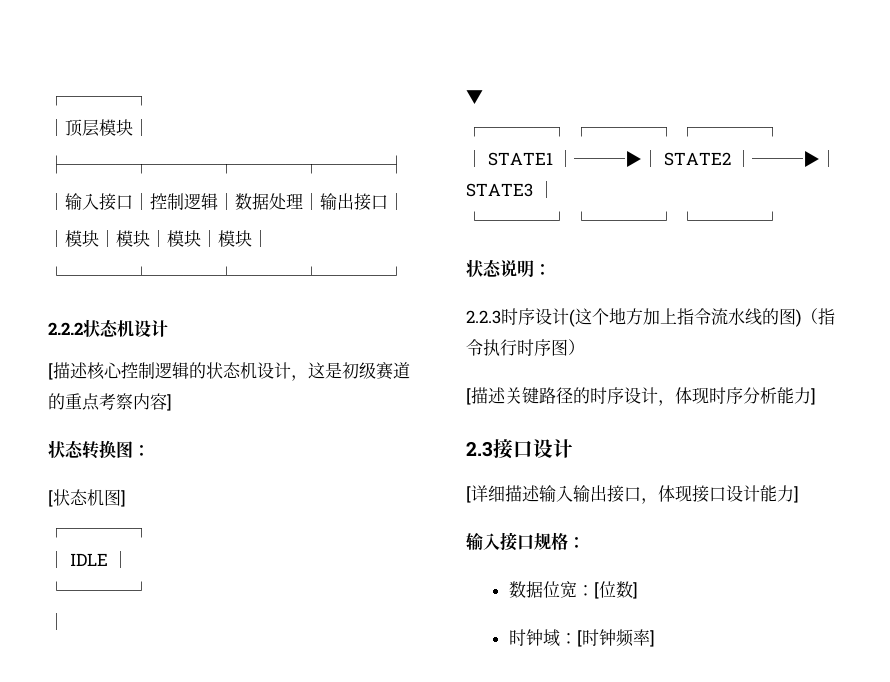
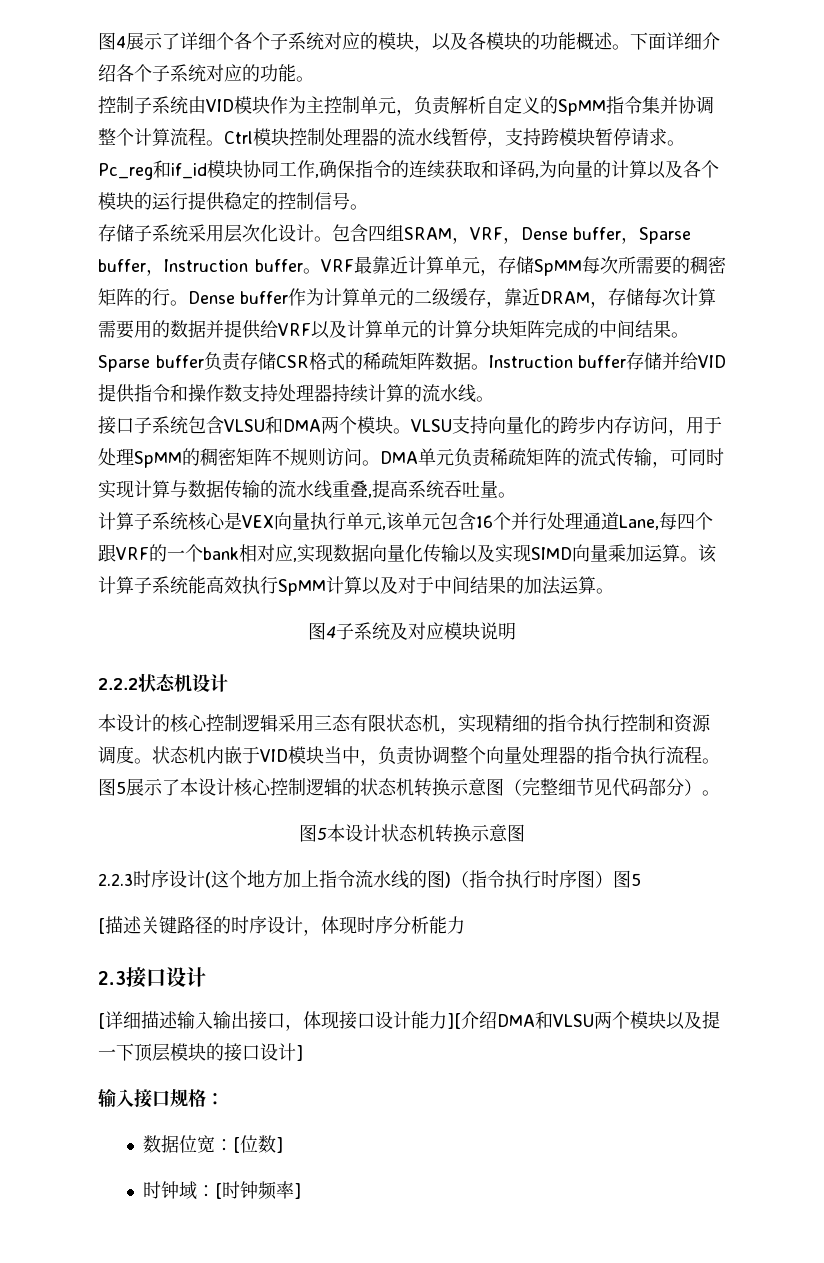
[48,96,150,106] [48,119,150,137] [48,155,405,174] [48,193,405,211] [48,230,269,247] [48,266,405,282] [48,319,168,337] [48,362,88,380] ┌────┐ // │顶层模块│ // ├────┬────┬────┬────┤ // │输入接口│控制逻辑│数据处理│输出接口│ // │模块│模块│模块│模块│ // └────┴────┴────┴────┘ // 2.2.2状态机设计 // [描述 -> [98,32,720,52] [98,64,314,82] [98,95,714,116] [98,128,685,148] [98,160,719,180] [98,191,368,211] [98,224,691,244] [98,256,726,276] [98,288,716,308] [98,319,689,339] [98,352,726,372] [98,384,494,403] [98,416,722,436] [98,448,724,468] [98,480,516,499] [98,512,713,531] [98,544,717,563] [98,576,614,596] [308,622,516,640] [98,673,228,692] [98,714,711,734] [98,746,720,766] [98,778,234,796] 图4展示了详细个各个子系统对应的模块，以及各模块的功能概述。下面详细介绍各个子系统对应的功能。 // 控制子系统由VID模块作为主控制单元，负责解析自定义的SpMM指令集并协调整个计算流程。Ctrl模块控制处理器的流水线暂停，支持跨模块暂停请求。Pc_reg和if_id模块协同工作,确保指令的连续获取和译码,为向量的计算以及各个模块的运行提供稳定的控制信号。 // 存储子系统采用层次化设计。包含四组SRAM，VRF，Dense buffer，Sparse buffer，Instruction buffer。VRF最靠近计算单元，存储SpMM每次所需要的稠密矩阵的行。Dense buffer作为计算单元的二级缓存，靠近DRAM，存储每次计算需要用的数据并提供给VRF以及计算单元的计算分块矩阵完成的中间结果。Sparse buffer负责存储CSR格式的稀疏矩阵数据。Instruction buffer存储并给VID提供指令和操作数支持处理器持续计算的流水线。 // 接口子系统包含VLSU和DMA两个模块。VLSU支持向量化的跨步内存访问，用于处理SpMM的稠密矩阵不规则访问。DMA单元负责稀疏矩阵的流式传输，可同时实现计算与数据传输的流水线重叠,提高系统吞吐量。 // 计算子系统核心是VEX向量执行单元,该单元包含16个并行处理通道Lane,每四个跟VRF的一个bank相对应,实现数据向量化传输以及实现SIMD向量乘加运算。该计算子系统能高效执行SpMM计算以及对于中间结果的加法运算。 // 图4子系统及对应模块说明 // 2.2.2状态机设计 // 本设计的核心控制逻辑采用三态有限状态机，实现精细的指令执行控制和资源调度。状态机内嵌于VID模块当中，负责协调整个向量处理器的指令执行流程。图5展示了本设计
[257,362,410,381] [48,393,172,411] [48,440,150,459] [48,489,126,507] [48,528,150,538] [48,551,130,568] [48,581,150,597] [48,613,65,630] [466,90,483,104] [466,127,782,137] [466,150,838,167] [466,181,555,198] [466,211,782,227] [466,259,551,277] 设计，这是初级赛道的重点考察内容] // 状态转换图： // [状态机图] // ┌────┐ // │ IDLE │ // └────┘ // │ // ▼ // ┌────┐ ┌────┐ ┌────┐ // │ STATE1 │───▶│ STATE2 │───▶│ STATE3 │ // └────┘ └────┘ └────┘ // 状态说明： -> [414,777,720,797] [299,824,525,843] 转换示意图（完整细节见代码部分）。 // 图5本设计状态机转换示意图
(585, 347) none -> [613,870,641,888] 图5
[811,388,816,405] ] -> (465, 925) none
(794, 493) none -> [447,1011,720,1030] [98,1043,296,1062] ][介绍DMA和VLSU两个模块以及提一下顶层模块的接口设计

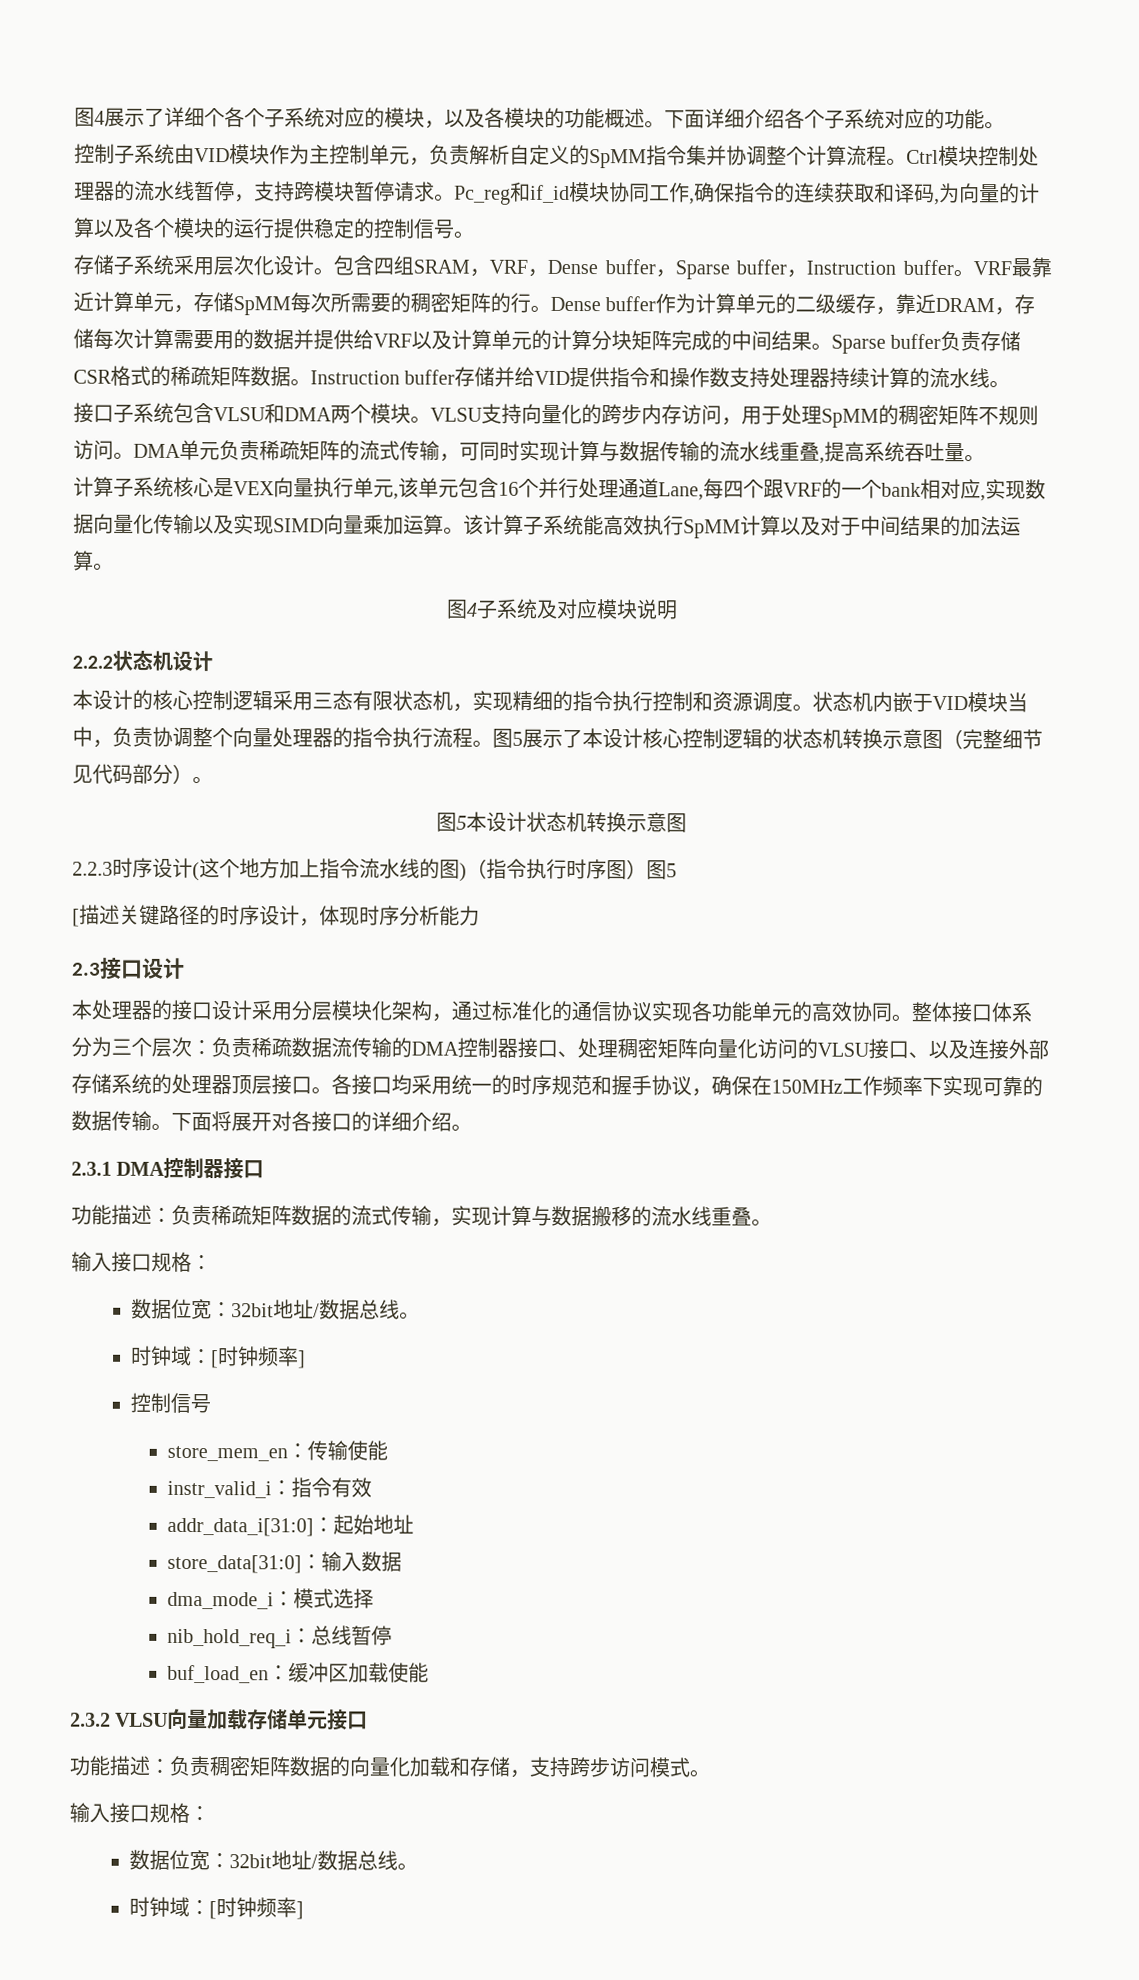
[98,1011,720,1031] [98,1043,303,1062] [98,1088,224,1108] [143,1135,284,1153] [143,1181,302,1200] [详细描述输入输出接口，体现接口设计能力][介绍DMA和VLSU两个模块以及提一下顶层模块的接口设计] // 输入接口规格： // 数据位宽：[位数] // 时钟域：[时钟频率] -> [71,999,1032,1023] [71,1036,1049,1060] [71,1073,1043,1097] [71,1110,472,1132] [71,1157,265,1180] [71,1204,772,1227] [71,1251,212,1273] [130,1298,420,1320] [130,1345,306,1369] [129,1392,211,1414] [167,1440,389,1462] [167,1477,373,1499] [167,1514,415,1537] [167,1551,403,1574] [167,1588,375,1610] [167,1625,393,1649] [167,1662,430,1684] [70,1708,369,1731] [69,1755,710,1778] [69,1802,210,1824] [128,1849,418,1871] [128,1896,304,1920] 本处理器的接口设计采用分层模块化架构，通过标准化的通信协议实现各功能单元的高效协同。整体接口体系分为三个层次：负责稀疏数据流传输的DMA控制器接口、处理稠密矩阵向量化访问的VLSU接口、以及连接外部存储系统的处理器顶层接口。各接口均采用统一的时序规范和握手协议，确保在150MHz工作频率下实现可靠的数据传输。下面将展开对各接口的详细介绍。 // 2.3.1 DMA控制器接口 // 功能描述：负责稀疏矩阵数据的流式传输，实现计算与数据搬移的流水线重叠。 // 输入接口规格： // 数据位宽：32bit地址/数据总线。 // 时钟域：[时钟频率] // 控制信号 // store_mem_en：传输使能 // instr_valid_i：指令有效 // addr_data_i[31:0]：起始地址 // store_data[31:0]：输入数据 // dma_mode_i：模式选择 // nib_hold_req_i：总线暂停 // buf_load_en：缓冲区加载使能 // 2.3.2 VLSU向量加载存储单元接口 // 功能描述：负责稠密矩阵数据的向量化加载和存储，支持跨步访问模式。 // 输入接口规格： // 数据位宽：32bit地址/数据总线。 // 时钟域：[时钟频率]

